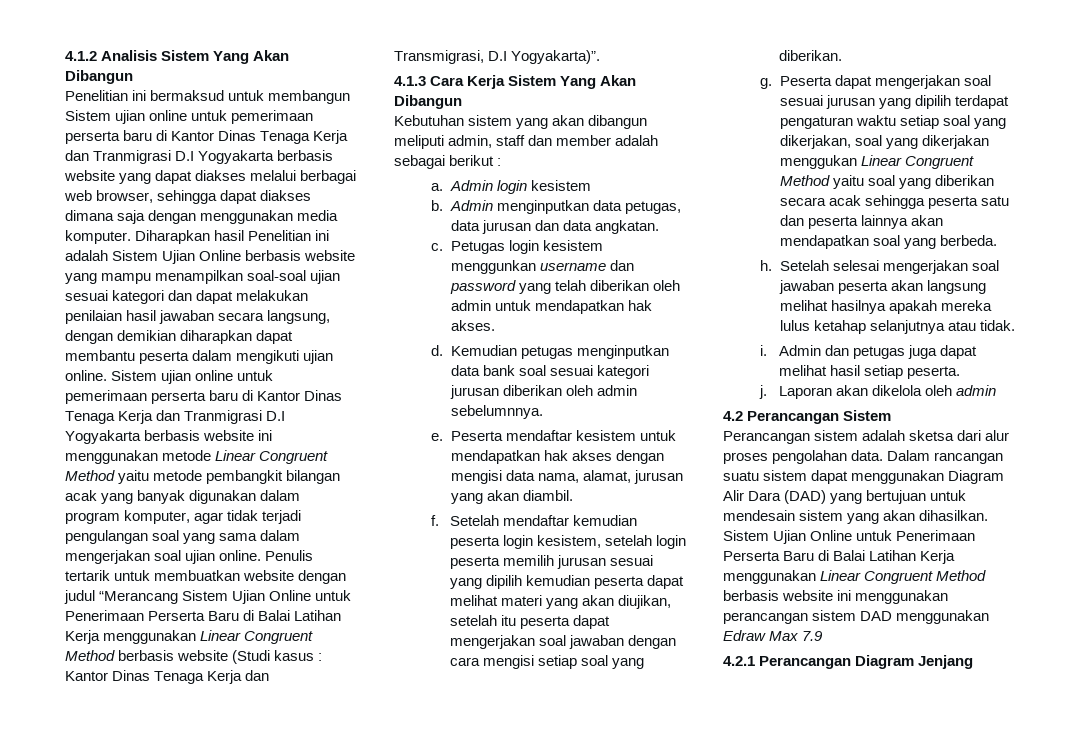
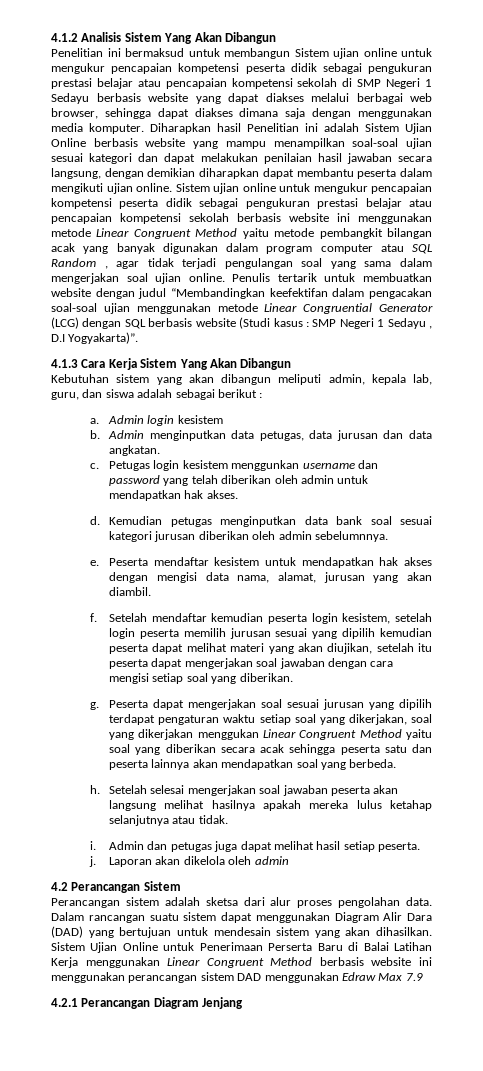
[231,110,314,124] [65,130,349,144] [65,150,275,164] pemerimaan perserta baru di Kantor Dinas Tenaga Kerja dan Tranmigrasi D.I Yogyakarta -> [51,63,432,74] [51,78,433,89] [51,93,89,104] mengukur pencapaian kompetensi peserta didik sebagai pengukuran prestasi belajar atau pencapaian kompetensi sekolah di SMP Negeri 1 Sedayu
[65,390,343,404] [65,410,286,424] [65,430,141,444] pemerimaan perserta baru di Kantor Dinas Tenaga Kerja dan Tranmigrasi D.I Yogyakarta -> [313,183,432,194] [51,198,432,209] [51,213,229,224] mengukur pencapaian kompetensi peserta didik sebagai pengukuran prestasi belajar atau pencapaian kompetensi sekolah
[124,510,191,524] komputer, -> [320,244,433,254] [51,258,108,269] computer atau SQL Random ,
[99,590,352,604] [65,610,342,621] [65,630,314,644] [65,650,115,661] “Merancang Sistem Ujian Online untuk Penerimaan Perserta Baru di Balai Latihan Kerja menggunakan Linear Congruent Method -> [171,288,432,299] [51,303,434,314] [51,317,146,329] “Membandingkan keefektifan dalam pengacakan soal-soal ujian menggunakan metode Linear Congruential Generator (LCG) dengan SQL
[65,670,270,684] [394,50,484,64] Kantor Dinas Tenaga Kerja dan Transmigrasi, -> [312,318,433,329] SMP Negeri 1 Sedayu ,
[496,135,612,146] staff dan member -> [371,374,432,385] [51,389,134,400] kepala lab, guru, dan siswa

